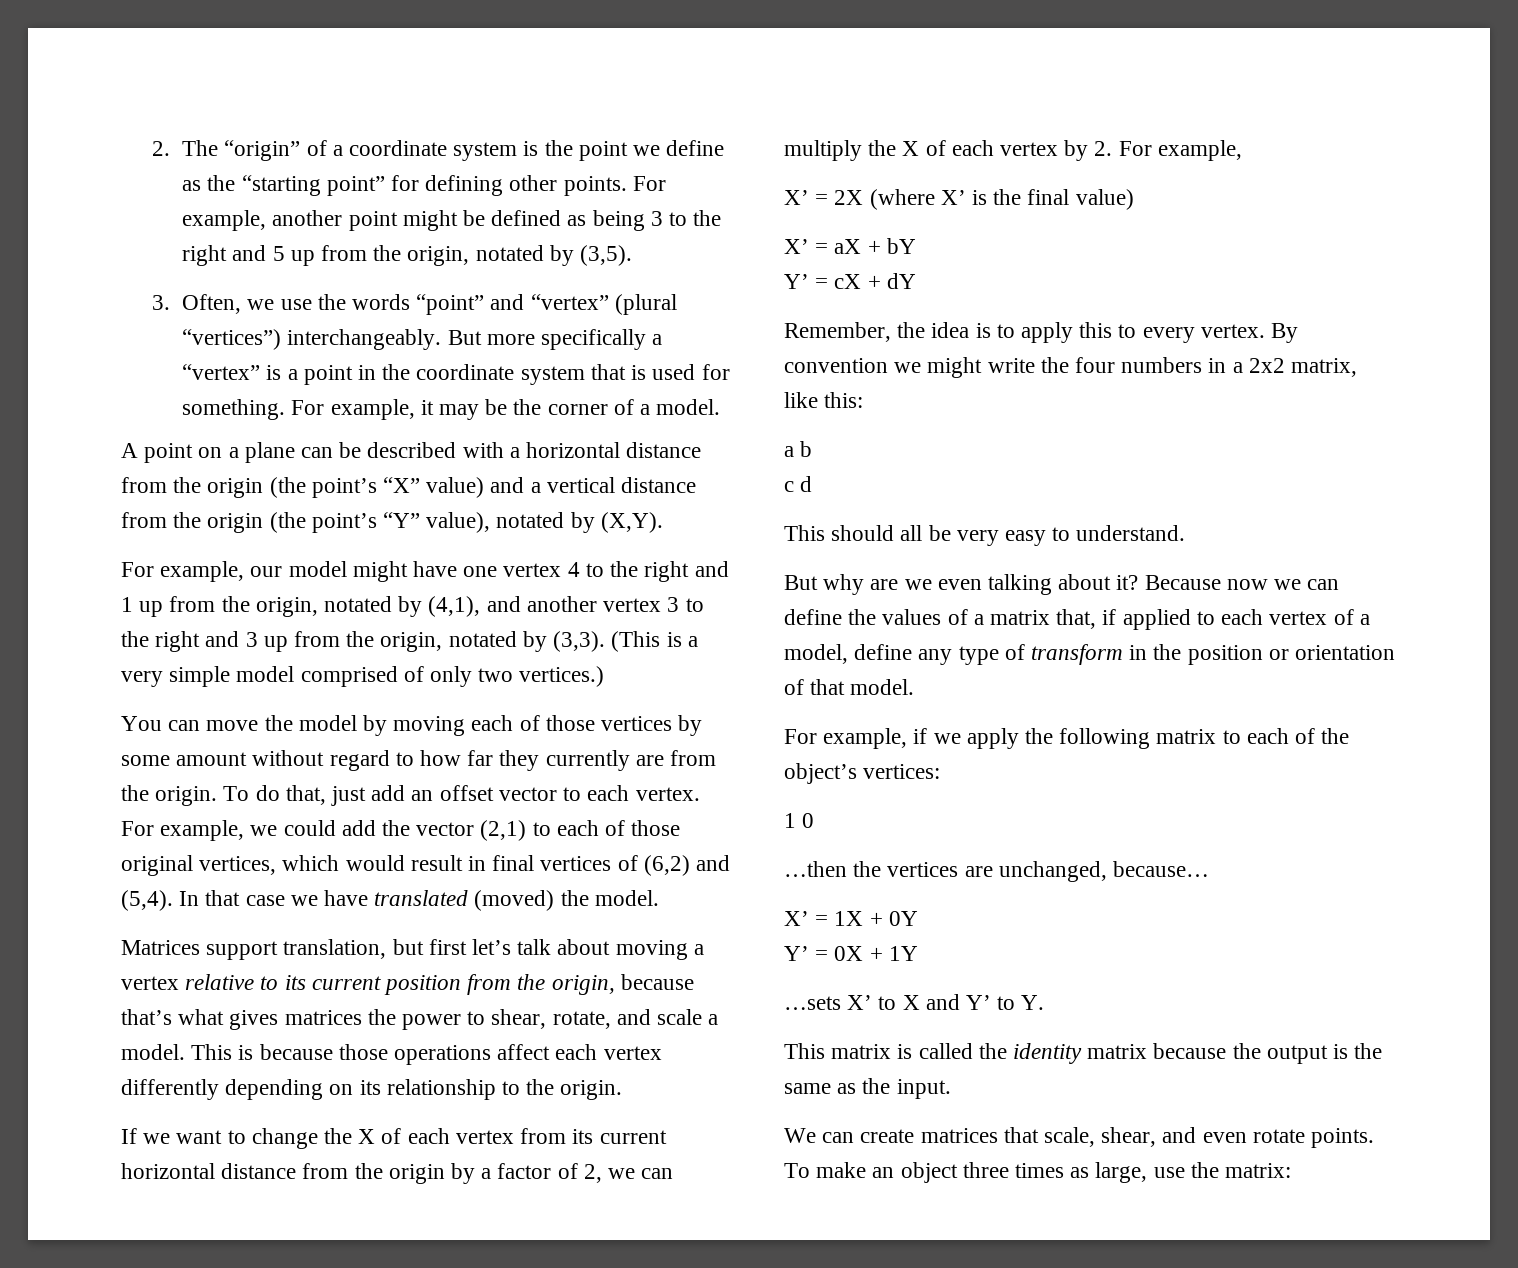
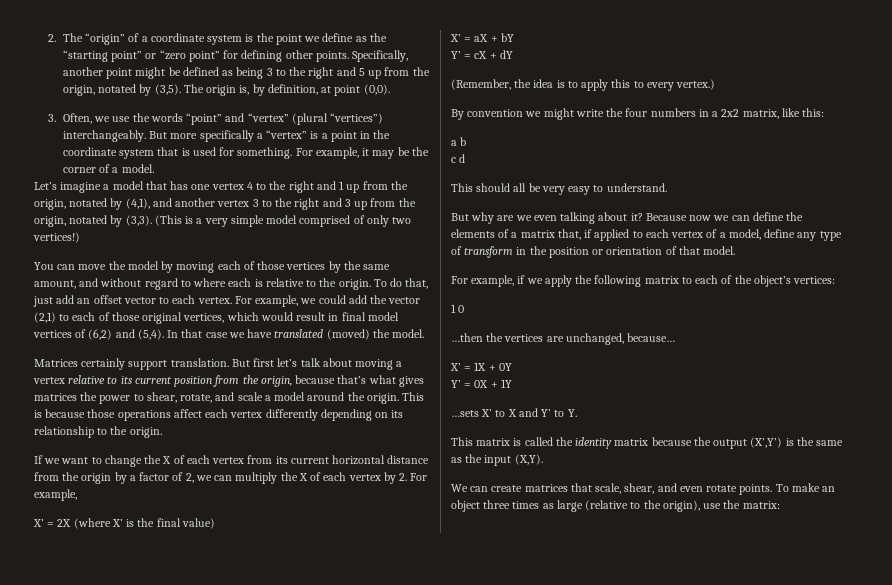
(385, 186) none -> [145,50,220,62] or “zero point”
[632,176,666,191] [182,210,267,231] For example, -> [352,50,409,62] Specifically,
(633, 255) none -> [183,84,390,96] The origin is, by definition, at point (0,0).
[121,442,702,463] [121,477,697,498] [121,512,663,533] [121,561,458,582] A point on a plane can be described with a horizontal distance from the origin (the point’s “X” value) and a vertical distance from the origin (the point’s “Y” value), notated by (X,Y). // For example, our model might have -> [34,181,189,193] Let’s imagine a model that has
[519,666,605,687] vertices.) -> [33,232,80,243] vertices!)
[121,750,717,771] some amount without regard to how far they currently are from -> [343,261,391,270] [34,278,317,290] the same amount, and without regard to where each is relative to
(535, 863) none -> [367,312,399,321] model
[206,939,424,960] support translation, but -> [81,358,250,370] certainly support translation. But
[121,1044,185,1060] model. -> [274,392,399,404] model around the origin.
[784,322,891,342] Remember, -> [451,79,511,90] (Remember,
[1200,324,1265,338] vertex. -> [676,79,716,90] vertex.) //
[882,609,942,625] values -> [451,229,495,238] elements
(1328, 1054) none -> [750,437,783,448] (X’,Y’)
[896,1079,951,1099] input. -> [484,454,543,466] input (X,Y).
[1095,1162,1148,1183] large, -> [556,500,700,512] large (relative to the origin),

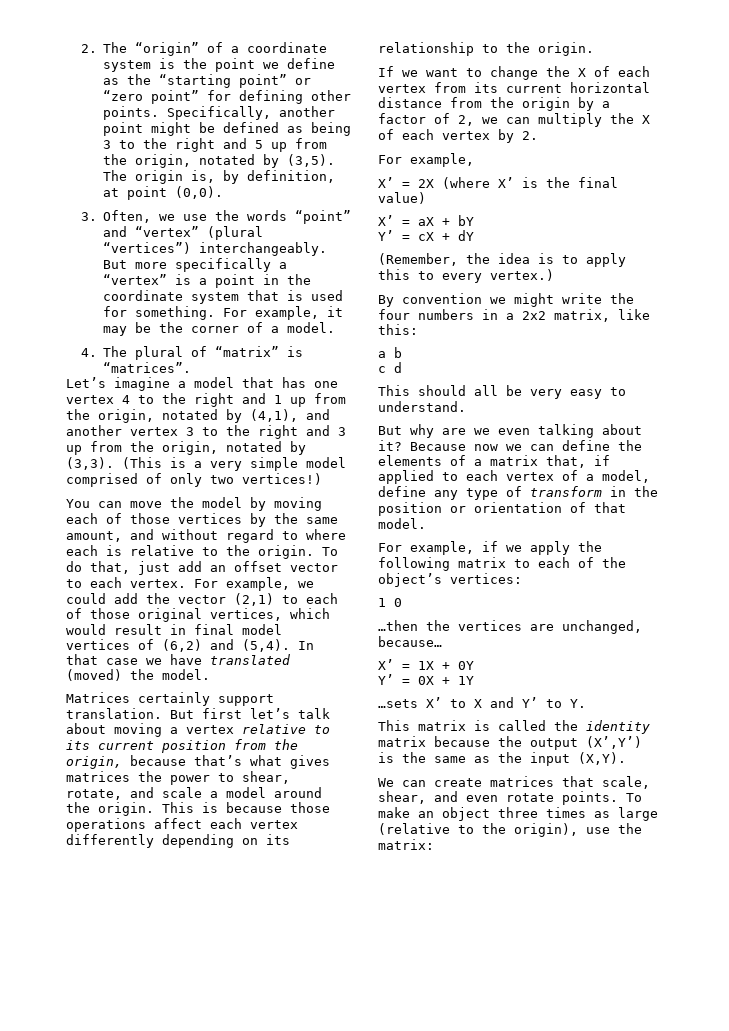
(154, 168) none -> [80,346,304,360] [103,362,192,373] // 4. The plural of “matrix” is “matrices”.
(408, 477) none -> (538, 135) //

